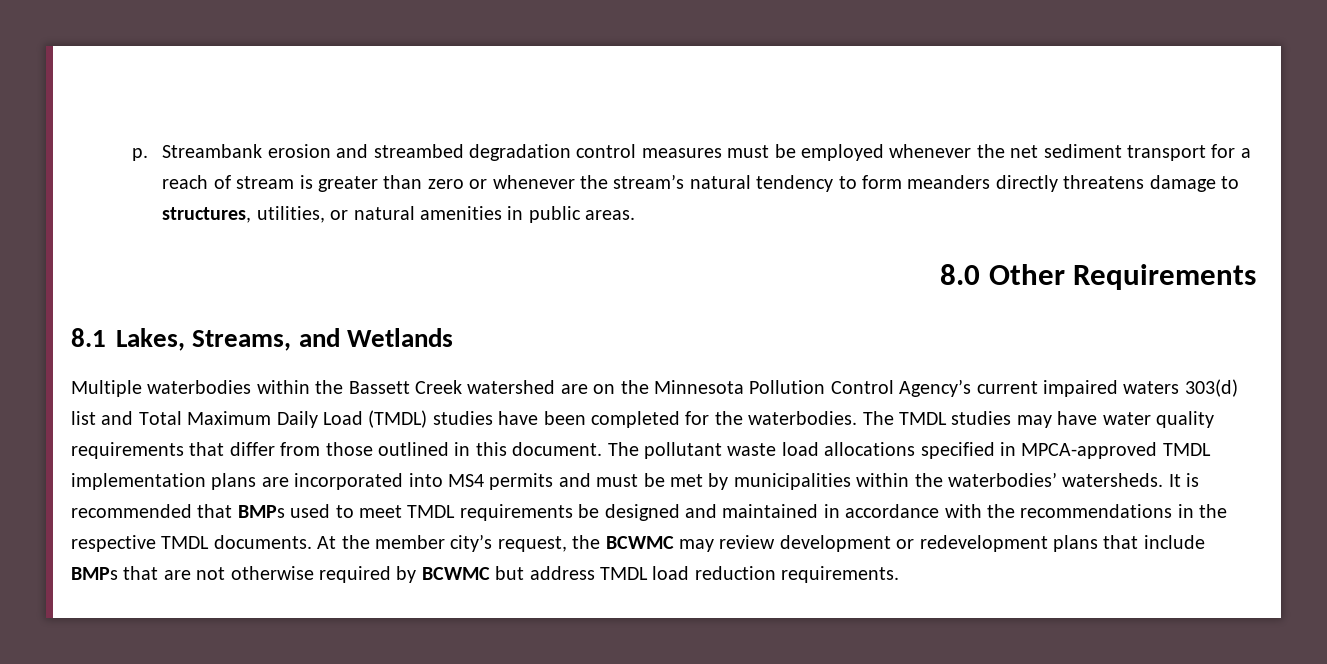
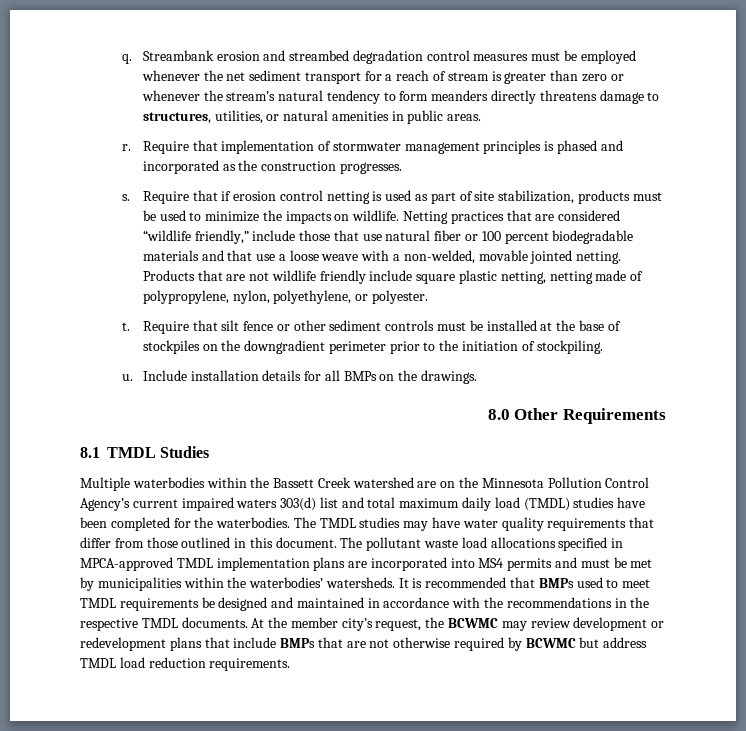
[131,148,148,161] p. -> [121,54,132,64] q.
(636, 215) none -> [121,140,623,154] [142,160,402,174] [121,190,662,204] [142,210,621,224] [142,230,634,244] [142,250,622,264] [142,270,644,284] [142,290,428,304] [121,320,621,334] [142,340,603,354] [121,370,478,384] // r. Require that implementation of stormwater management principles is phased and incorporated as the construction progresses. // s. Require that if erosion control netting is used as part of site stabilization, products must be used to minimize the impacts on wildlife. Netting practices that are considered “wildlife friendly,” include those that use natural fiber or 100 percent biodegradable materials and that use a loose weave with a non-welded, movable jointed netting. Products that are not wildlife friendly include square plastic netting, netting made of polypropylene, nylon, polyethylene, or polyester. // t. Require that silt fence or other sediment controls must be installed at the base of stockpiles on the downgradient perimeter prior to the initiation of stockpiling. // u. Include installation details for all BMPs on the drawings.
[116,328,453,351] Lakes, Streams, and Wetlands -> [107,446,210,458] TMDL Studies
[138,411,363,428] Total Maximum Daily Load -> [367,497,520,511] total maximum daily load

